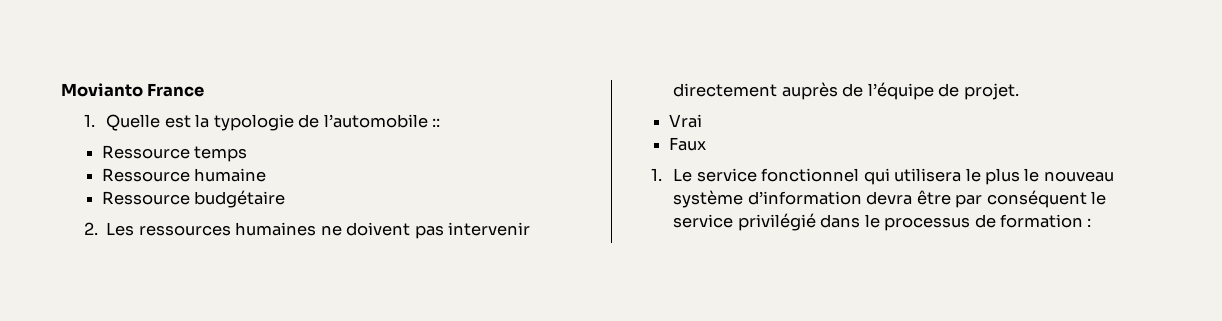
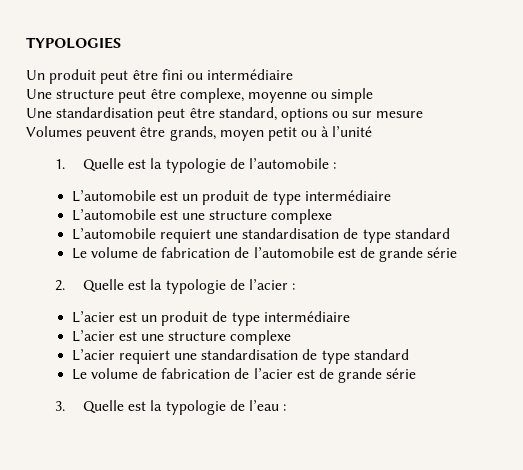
[61,83,205,97] Movianto France -> [26,37,121,49] [26,69,294,84] [26,88,374,103] [26,107,424,122] [26,126,373,141] TYPOLOGIES // Un produit peut être fini ou intermédiaire // Une structure peut être complexe, moyenne ou simple // Une standardisation peut être standard, options ou sur mesure // Volumes peuvent être grands, moyen petit ou à l’unité
[431,118,440,127] [101,145,248,162] [101,168,267,182] [101,190,286,208] [83,222,530,239] [673,82,1019,100] [668,114,702,128] [668,137,706,151] [650,168,1114,185] [673,190,1106,208] [673,213,1083,231] :: // Ressource temps // Ressource humaine // Ressource budgétaire // 2. Les ressources humaines ne doivent pas intervenir directement auprès de l’équipe de projet. // Vrai // Faux // 1. Le service fonctionnel qui utilisera le plus le nouveau système d’information devra être par conséquent le service privilégié dans le processus de formation -> [333,162,337,169] [71,190,391,205] [71,209,333,224] [71,228,450,243] [71,247,458,262] [54,279,296,294] [71,311,350,326] [71,330,292,345] [71,349,409,364] [71,368,417,383] [54,400,279,415] : // L’automobile est un produit de type intermédiaire // L’automobile est une structure complexe // L’automobile requiert une standardisation de type standard // Le volume de fabrication de l’automobile est de grande série // 2. Quelle est la typologie de l’acier : // L’acier est un produit de type intermédiaire // L’acier est une structure complexe // L’acier requiert une standardisation de type standard // Le volume de fabrication de l’acier est de grande série // 3. Quelle est la typologie de l’eau

